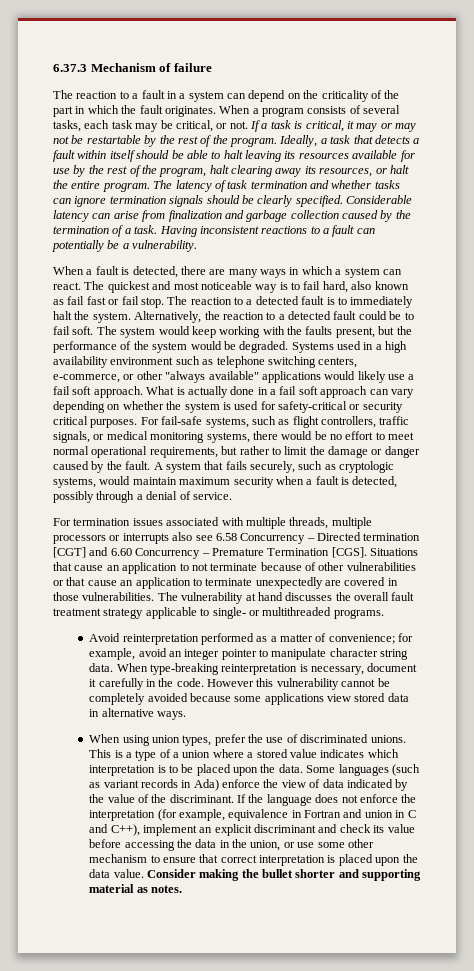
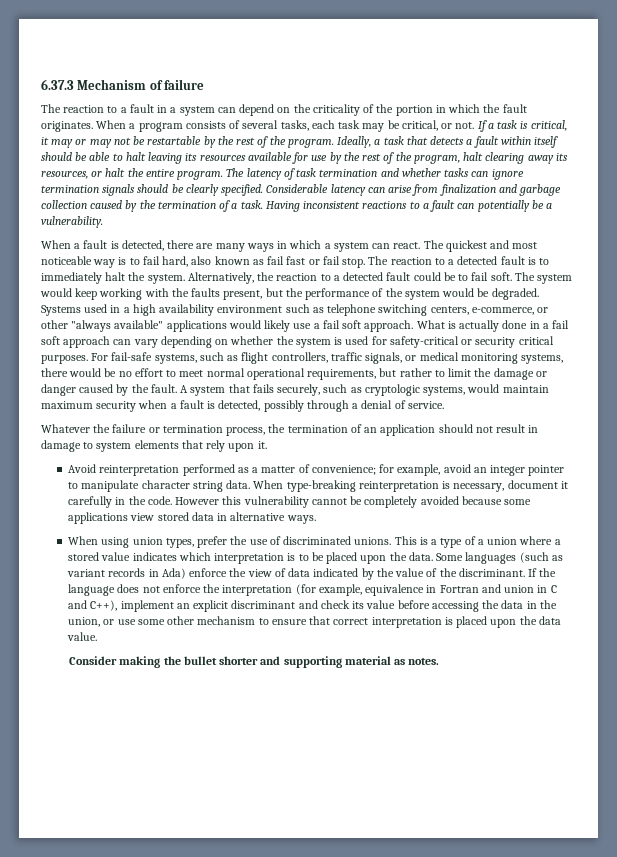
[53,106,73,117] part -> [395,105,433,116] portion
[53,517,372,529] [53,532,421,544] [53,547,418,559] [53,562,416,574] [53,577,398,589] [53,592,415,604] [53,607,384,619] For termination issues associated with multiple threads, multiple processors or interrupts also see 6.58 Concurrency – Directed termination [CGT] and 6.60 Concurrency – Premature Termination [CGS]. Situations that cause an application to not terminate because of other vulnerabilities or that cause an application to terminate unexpectedly are covered in those vulnerabilities. The vulnerability at hand discusses the overall fault treatment strategy applicable to single- or multithreaded programs. -> [41,424,539,436] [41,440,267,452] Whatever the failure or termination process, the termination of an application should not result in damage to system elements that rely upon it.
(144, 873) none -> (98, 636) //

